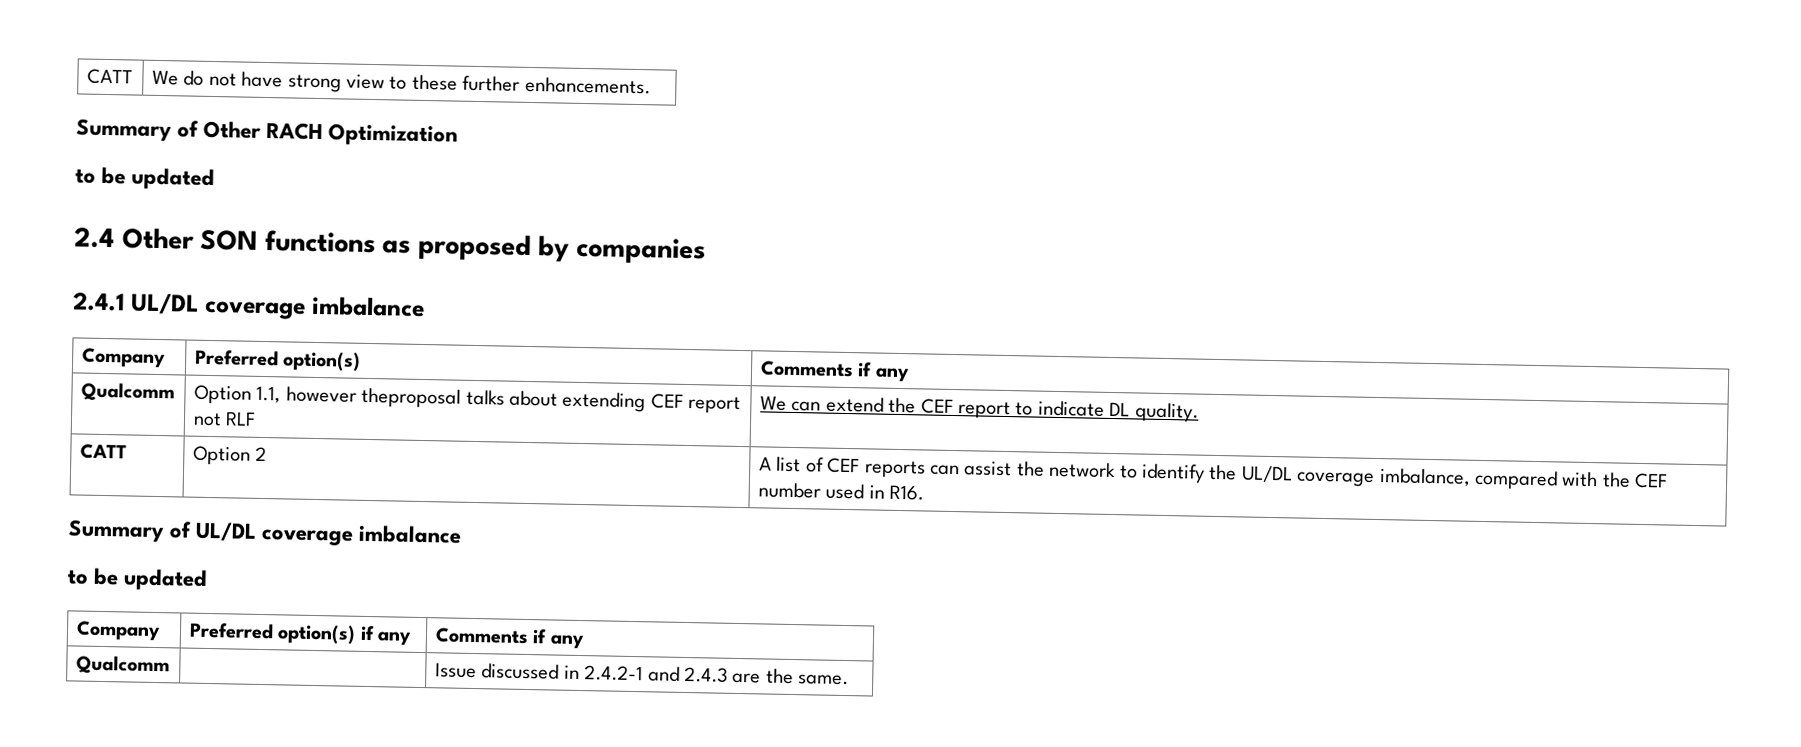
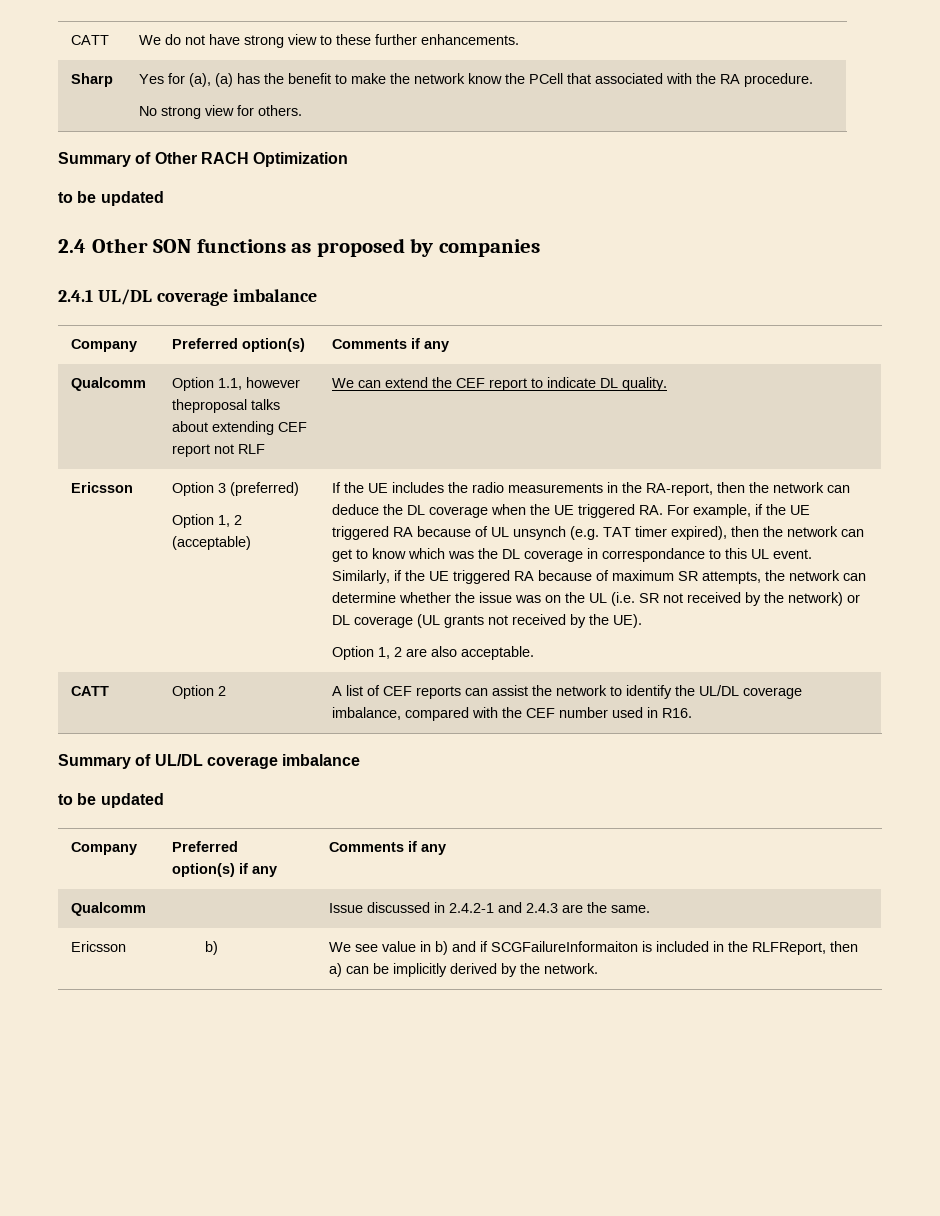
(651, 85) none -> [70,73,113,87] [138,73,813,87] [138,105,302,119] // Sharp | Yes for (a), (a) has the benefit to make the network know the PCell that associated with the RA procedure. // No strong view for others.
(1199, 412) none -> [70,482,133,493] [171,482,299,496] [171,514,242,528] [171,536,251,550] [331,482,850,496] [331,504,810,518] [331,526,864,540] [331,548,812,562] [331,570,866,584] [331,592,860,606] [331,614,642,628] [331,646,534,660] // Ericsson | Option 3 (preferred) // Option 1, 2 (acceptable) | If the UE includes the radio measurements in the RA-report, then the network can deduce the DL coverage when the UE triggered RA. For example, if the UE triggered RA because of UL unsynch (e.g. TAT timer expired), then the network can get to know which was the DL coverage in correspondance to this UL event. Similarly, if the UE triggered RA because of maximum SR attempts, the network can determine whether the issue was on the UL (i.e. SR not received by the network) or DL coverage (UL grants not received by the UE). // Option 1, 2 are also acceptable.
(850, 680) none -> [70,941,126,952] [205,941,219,955] [328,941,858,955] [328,963,598,977] // Ericsson | b) | We see value in b) and if SCGFailureInformaiton is included in the RLFReport, then a) can be implicitly derived by the network.

